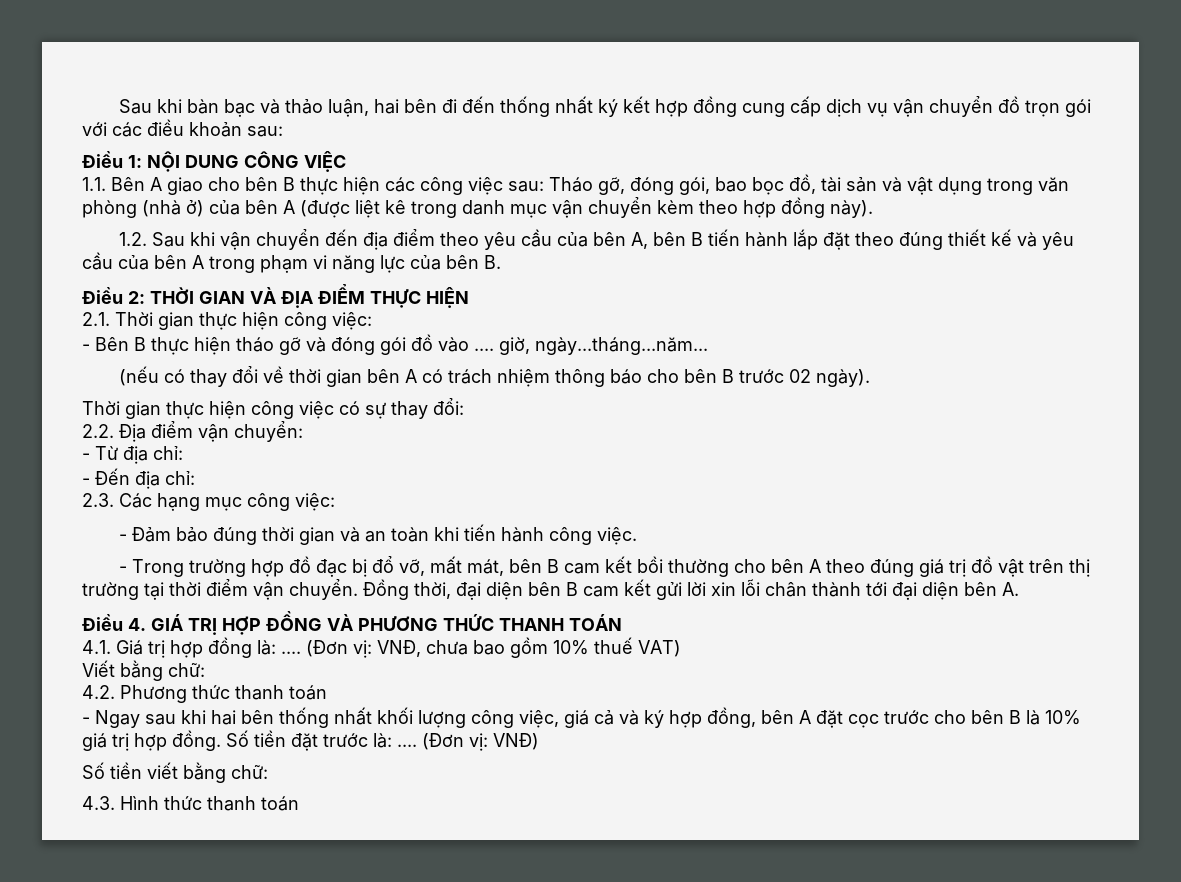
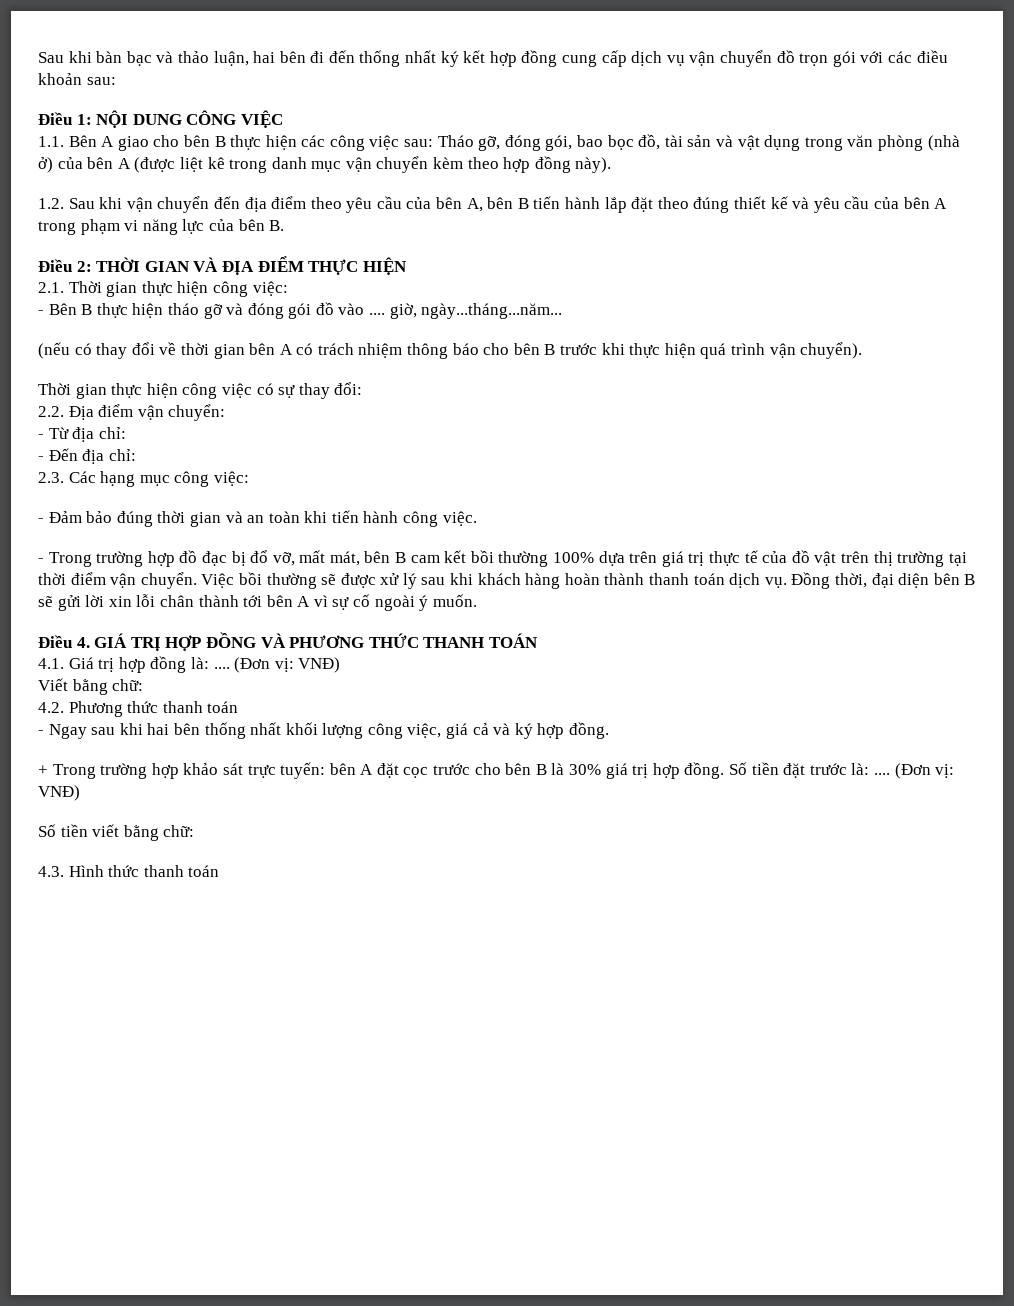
[788,369,870,387] 02 ngày). -> [601,342,863,359] khi thực hiện quá trình vận chuyển).
[733,559,966,577] cho bên A theo đúng giá trị -> [553,550,788,567] 100% dựa trên giá trị thực tế của
(358, 589) none -> [201,572,787,589] Việc bồi thường sẽ được xử lý sau khi khách hàng hoàn thành thanh toán dịch vụ.
[583,579,651,597] cam kết -> [38,596,53,607] sẽ
[892,582,1019,600] đại diện bên A. -> [266,594,477,611] bên A vì sự cố ngoài ý muốn.
[377,637,681,658] VNĐ, chưa bao gồm 10% thuế VAT) -> [298,657,341,673] VNĐ)
[707,707,756,728] đồng, -> [569,722,610,739] [38,762,326,779] đồng. // + Trong trường hợp khảo sát trực tuyến:
[1045,710,1081,725] 10% -> [569,764,602,775] 30%

